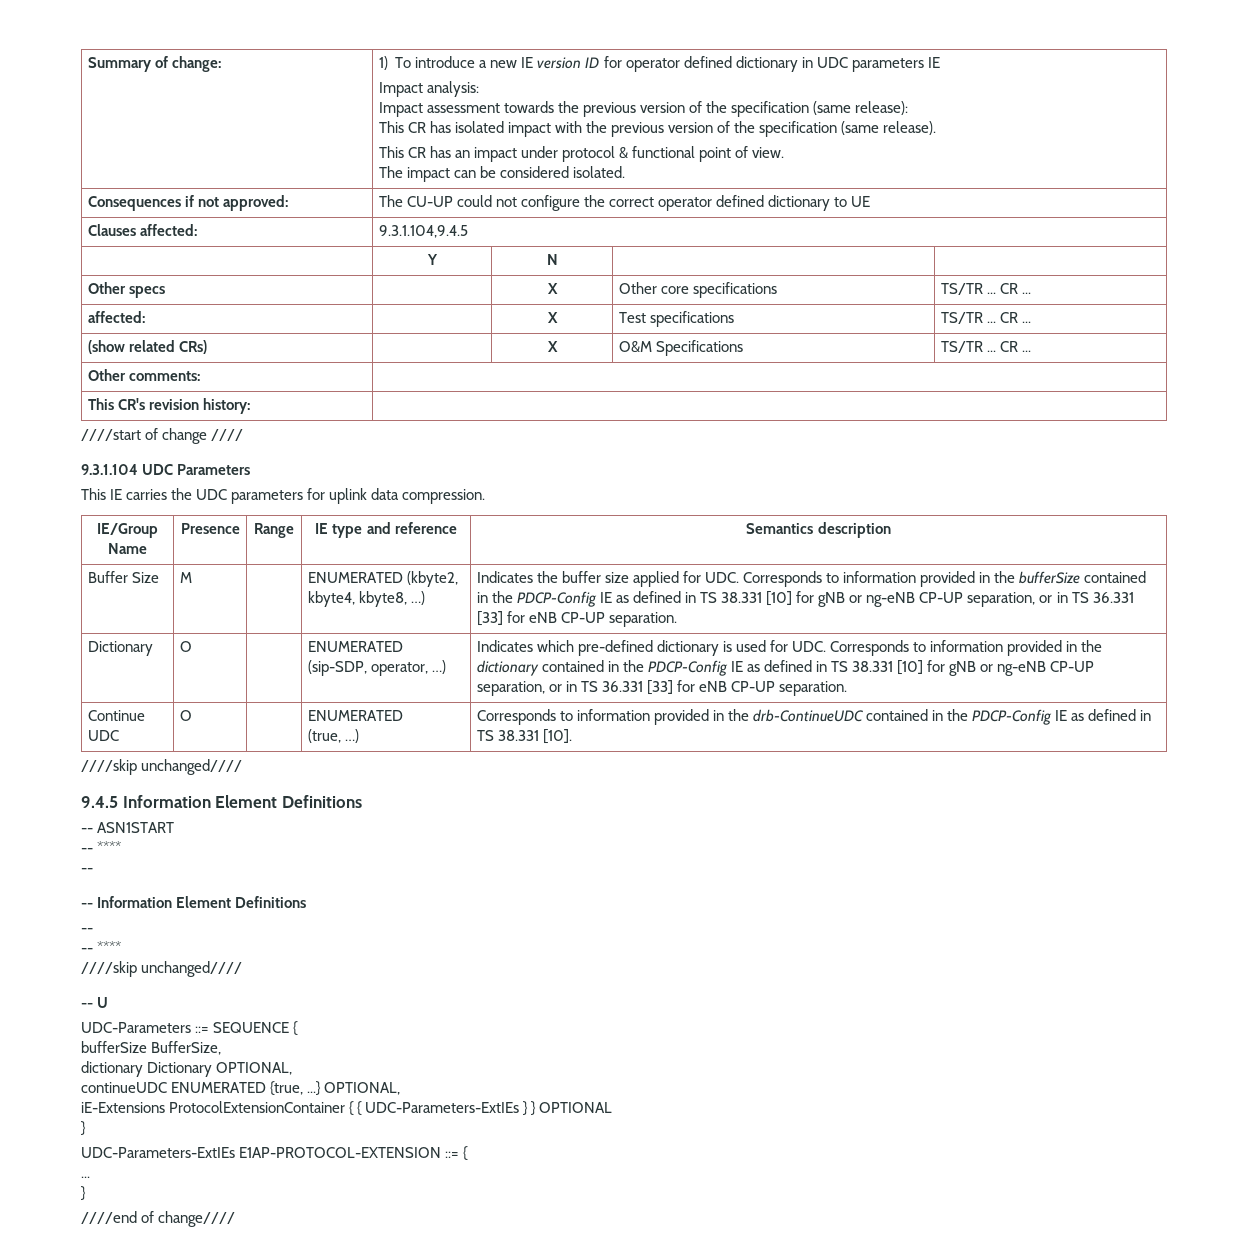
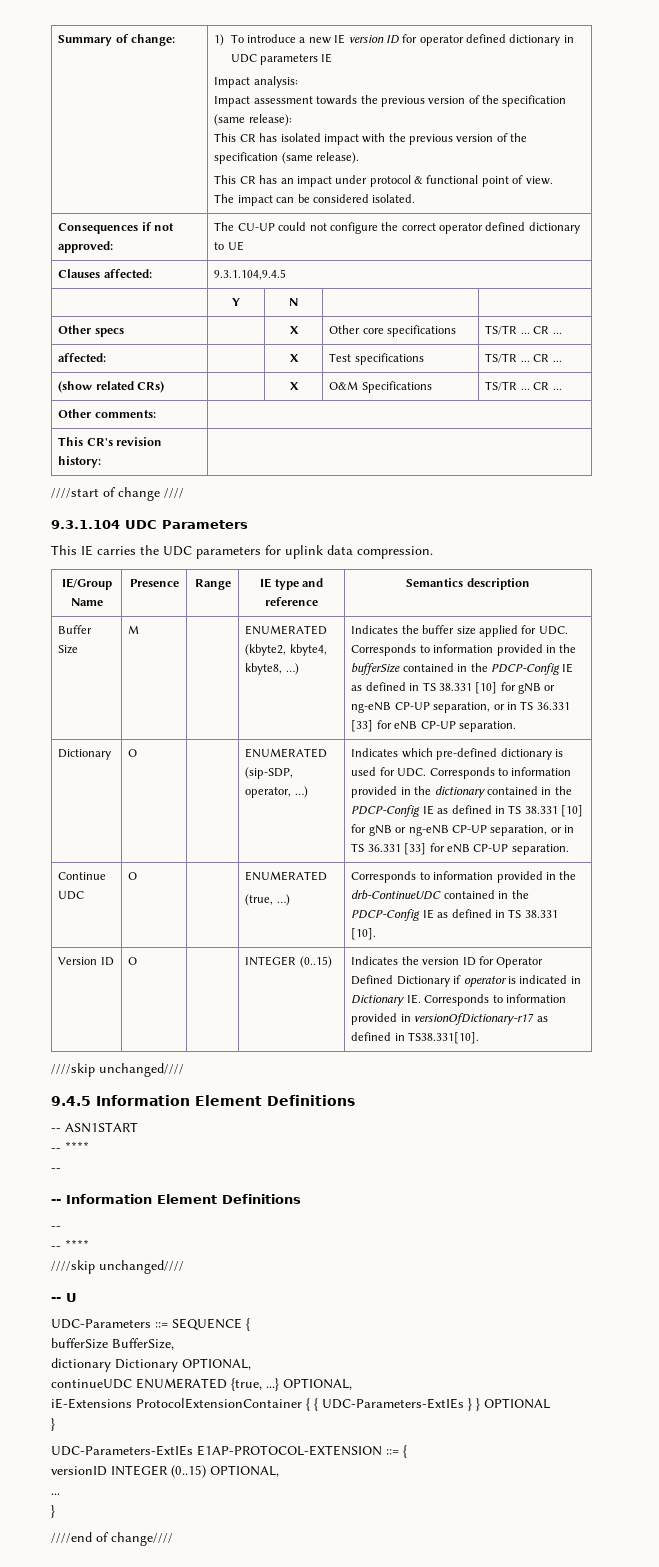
(572, 736) none -> [58,957,114,966] [128,957,138,965] [245,956,332,968] [351,956,544,968] [351,975,581,987] [351,994,566,1006] [351,1013,548,1025] [351,1032,480,1044] // Version ID | O | | INTEGER (0..15) | Indicates the version ID for Operator Defined Dictionary if operator is indicated in Dictionary IE. Corresponds to information provided in versionOfDictionary-r17 as defined in TS38.331[10].
(469, 1153) none -> [51,1465,279,1478] // versionID INTEGER (0..15) OPTIONAL,

